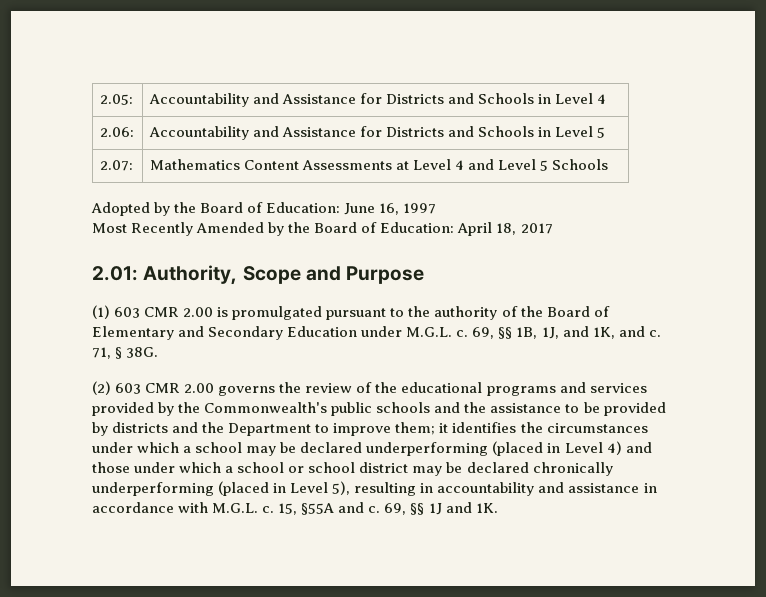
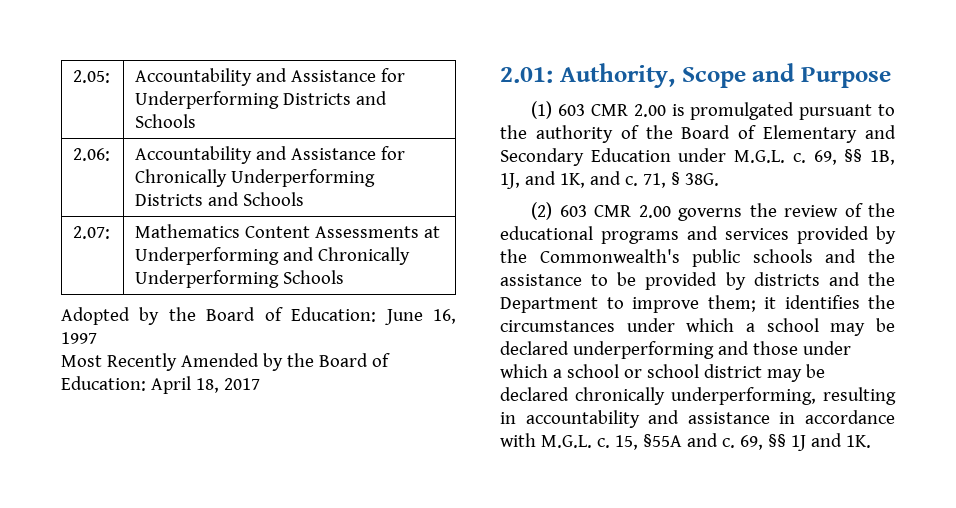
[385,93,607,104] Districts and Schools in Level 4 -> [135,91,388,109] [135,114,197,128] Underperforming Districts and Schools
[385,126,606,138] Districts and Schools in Level 5 -> [135,169,376,187] [135,192,305,206] Chronically Underperforming Districts and Schools
[412,159,549,171] Level 4 and Level 5 -> [135,247,411,265] [135,270,280,288] Underperforming and Chronically Underperforming
[492,441,622,456] (placed in Level 4) -> (714, 350) none
[92,481,351,496] underperforming (placed in Level 5), -> [671,387,816,405] underperforming,

